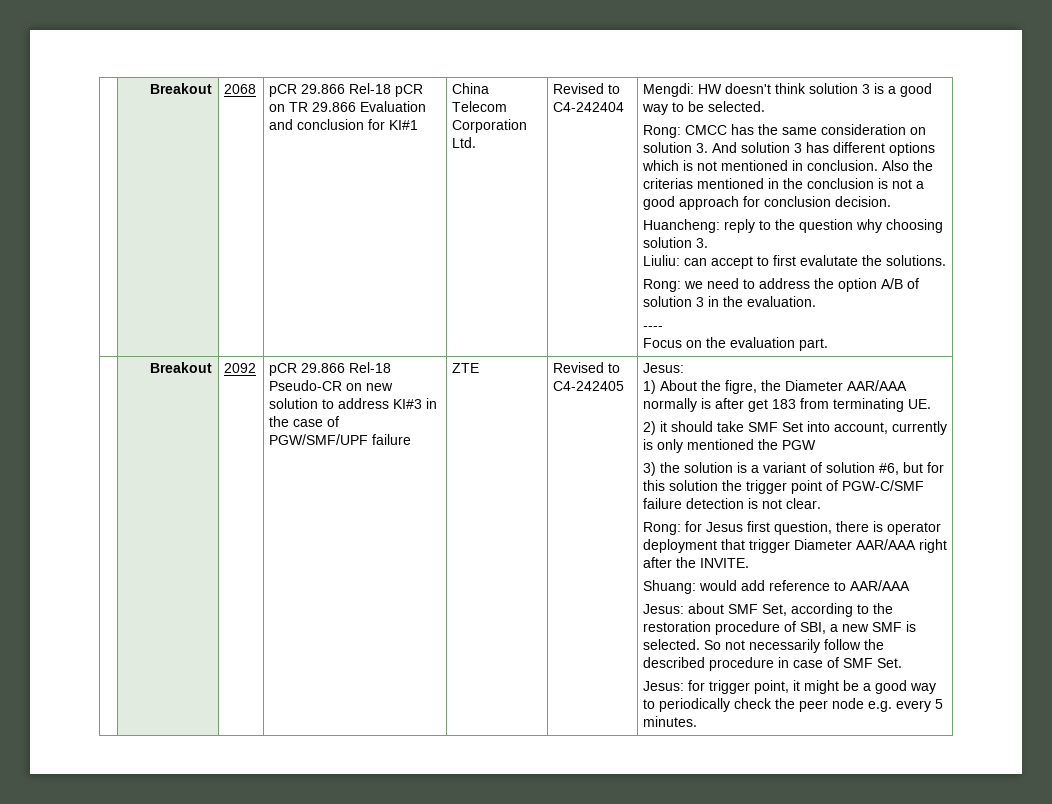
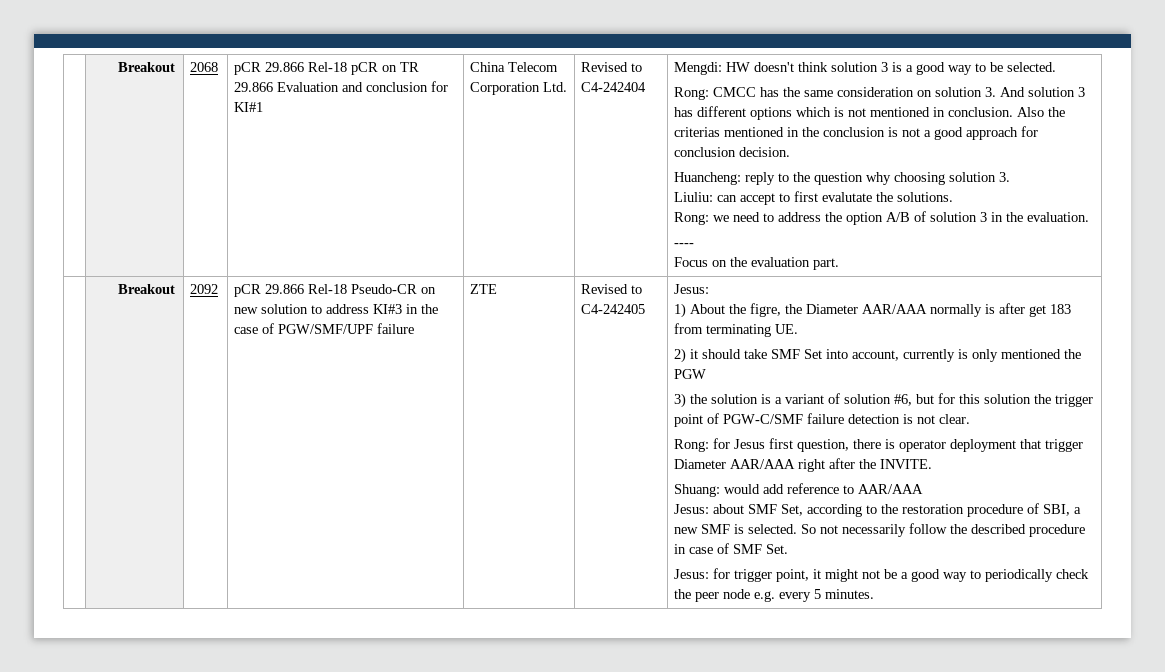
(839, 687) none -> [862,570,881,579] not

